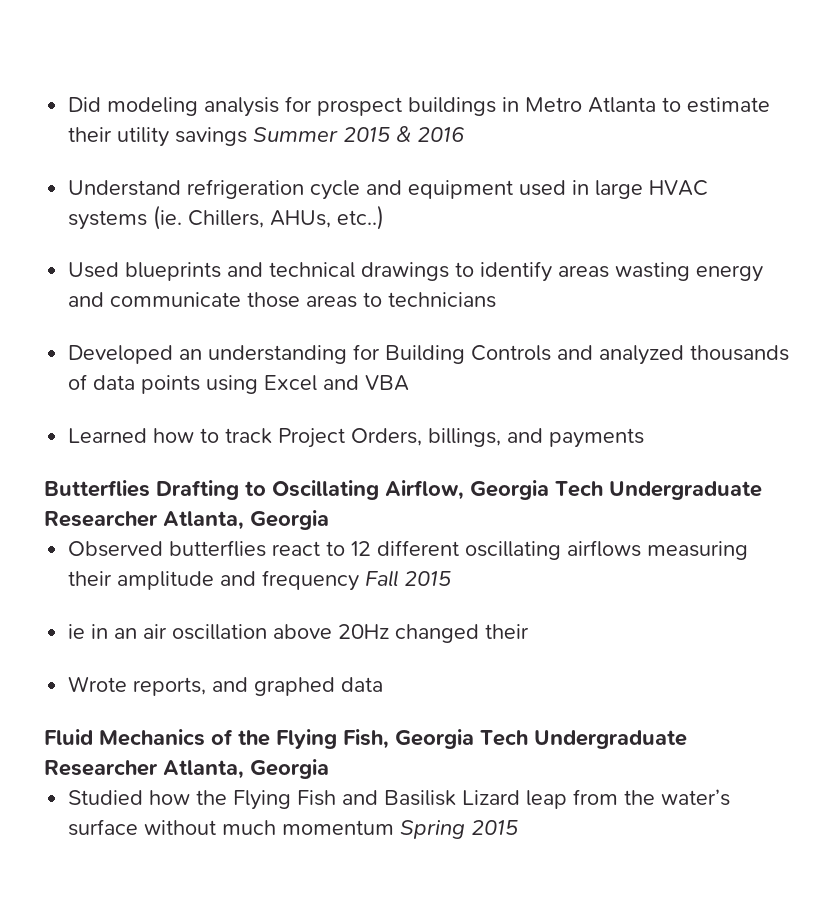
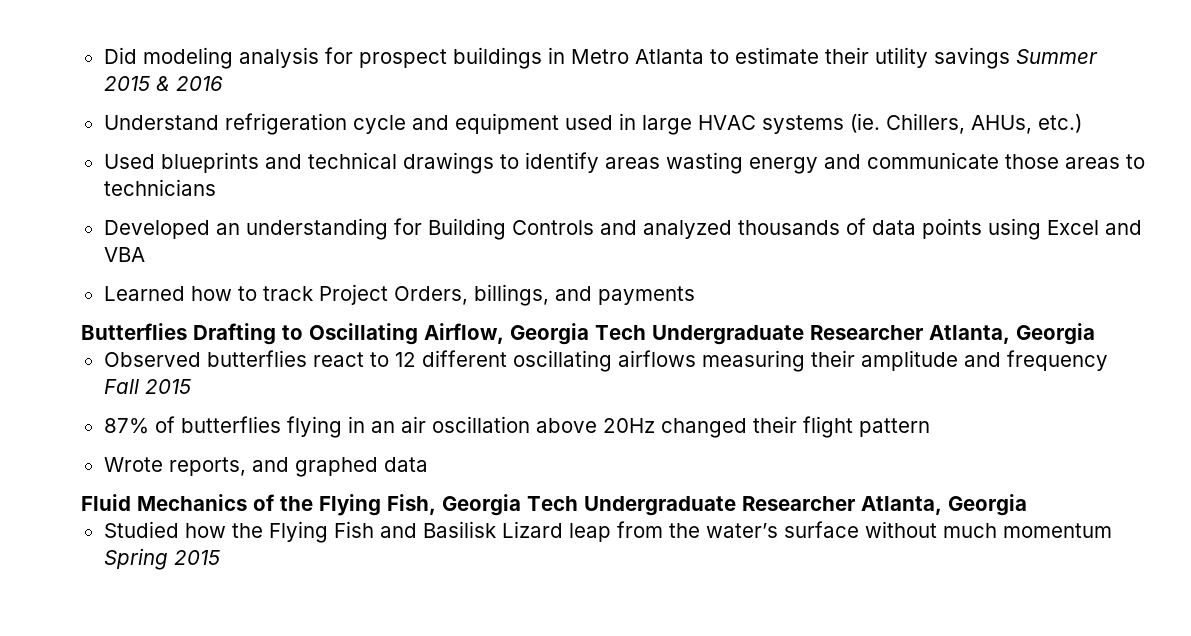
[337,205,385,230] etc..) -> [1037,114,1082,133] etc.)
[68,624,86,639] ie -> [103,416,342,438] 87% of butterflies flying
(530, 631) none -> [802,416,930,438] flight pattern

